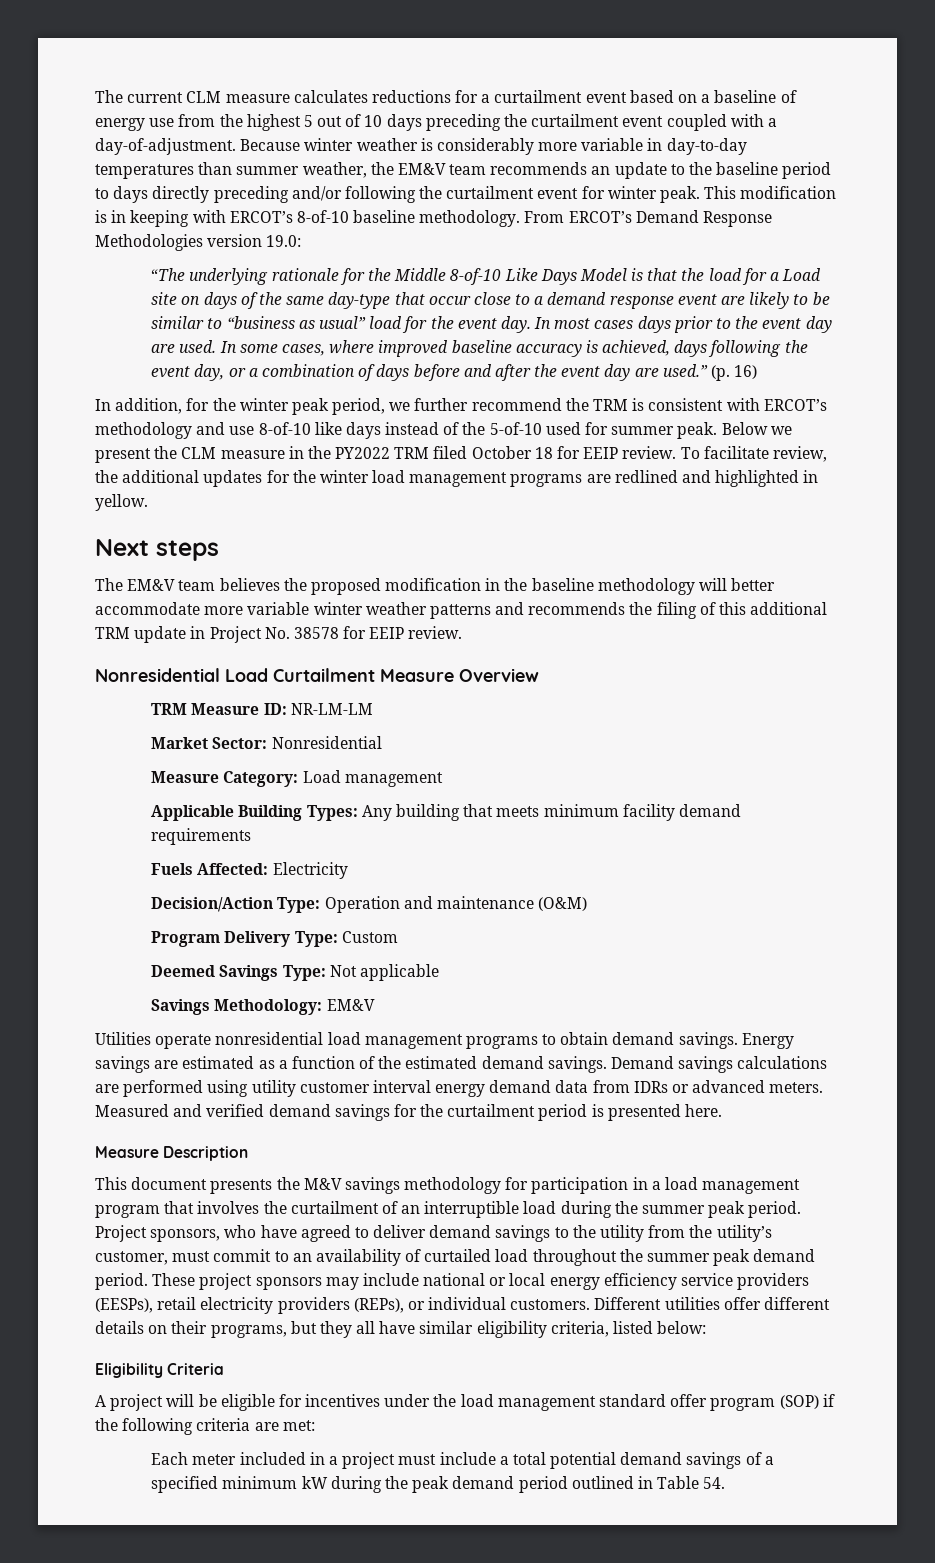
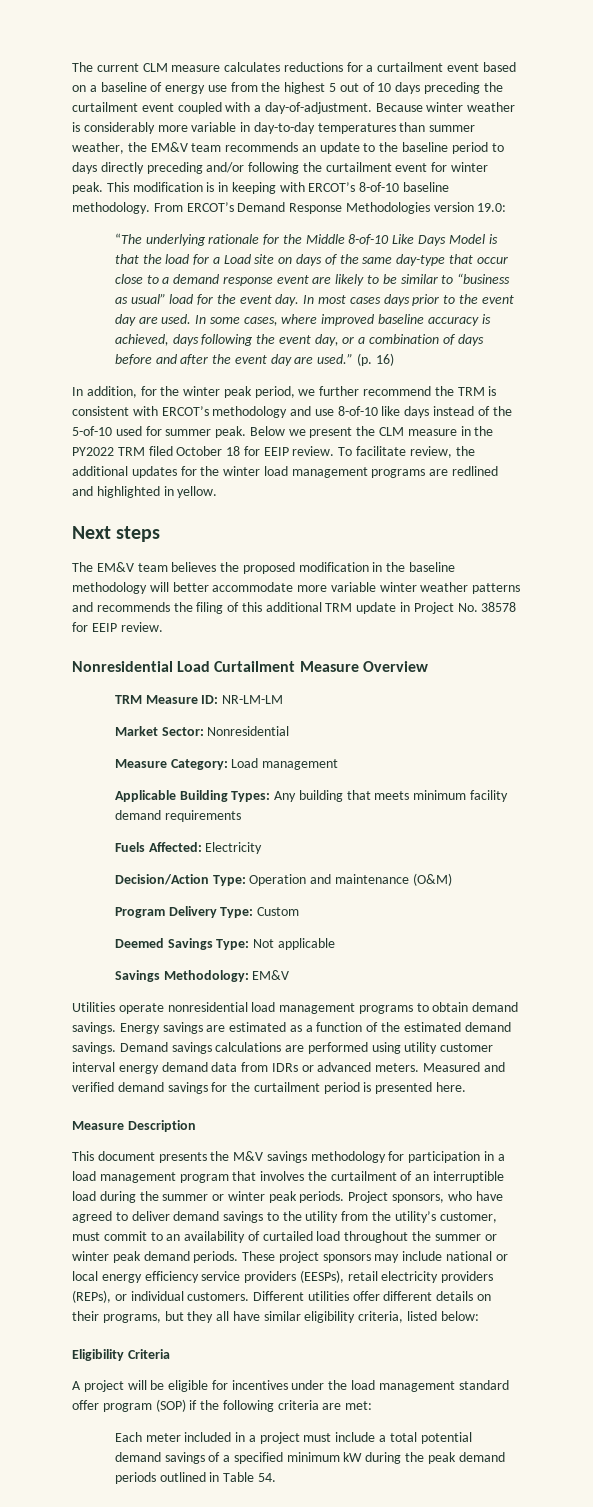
[708,1201,802,1218] peak period. -> [212,1191,345,1203] or winter peak periods.
[713,1249,816,1266] [95,1273,148,1290] peak demand period. -> [484,1234,497,1241] [72,1251,239,1263] or winter peak demand periods.
[518,1476,568,1493] period -> [114,1472,156,1484] periods

